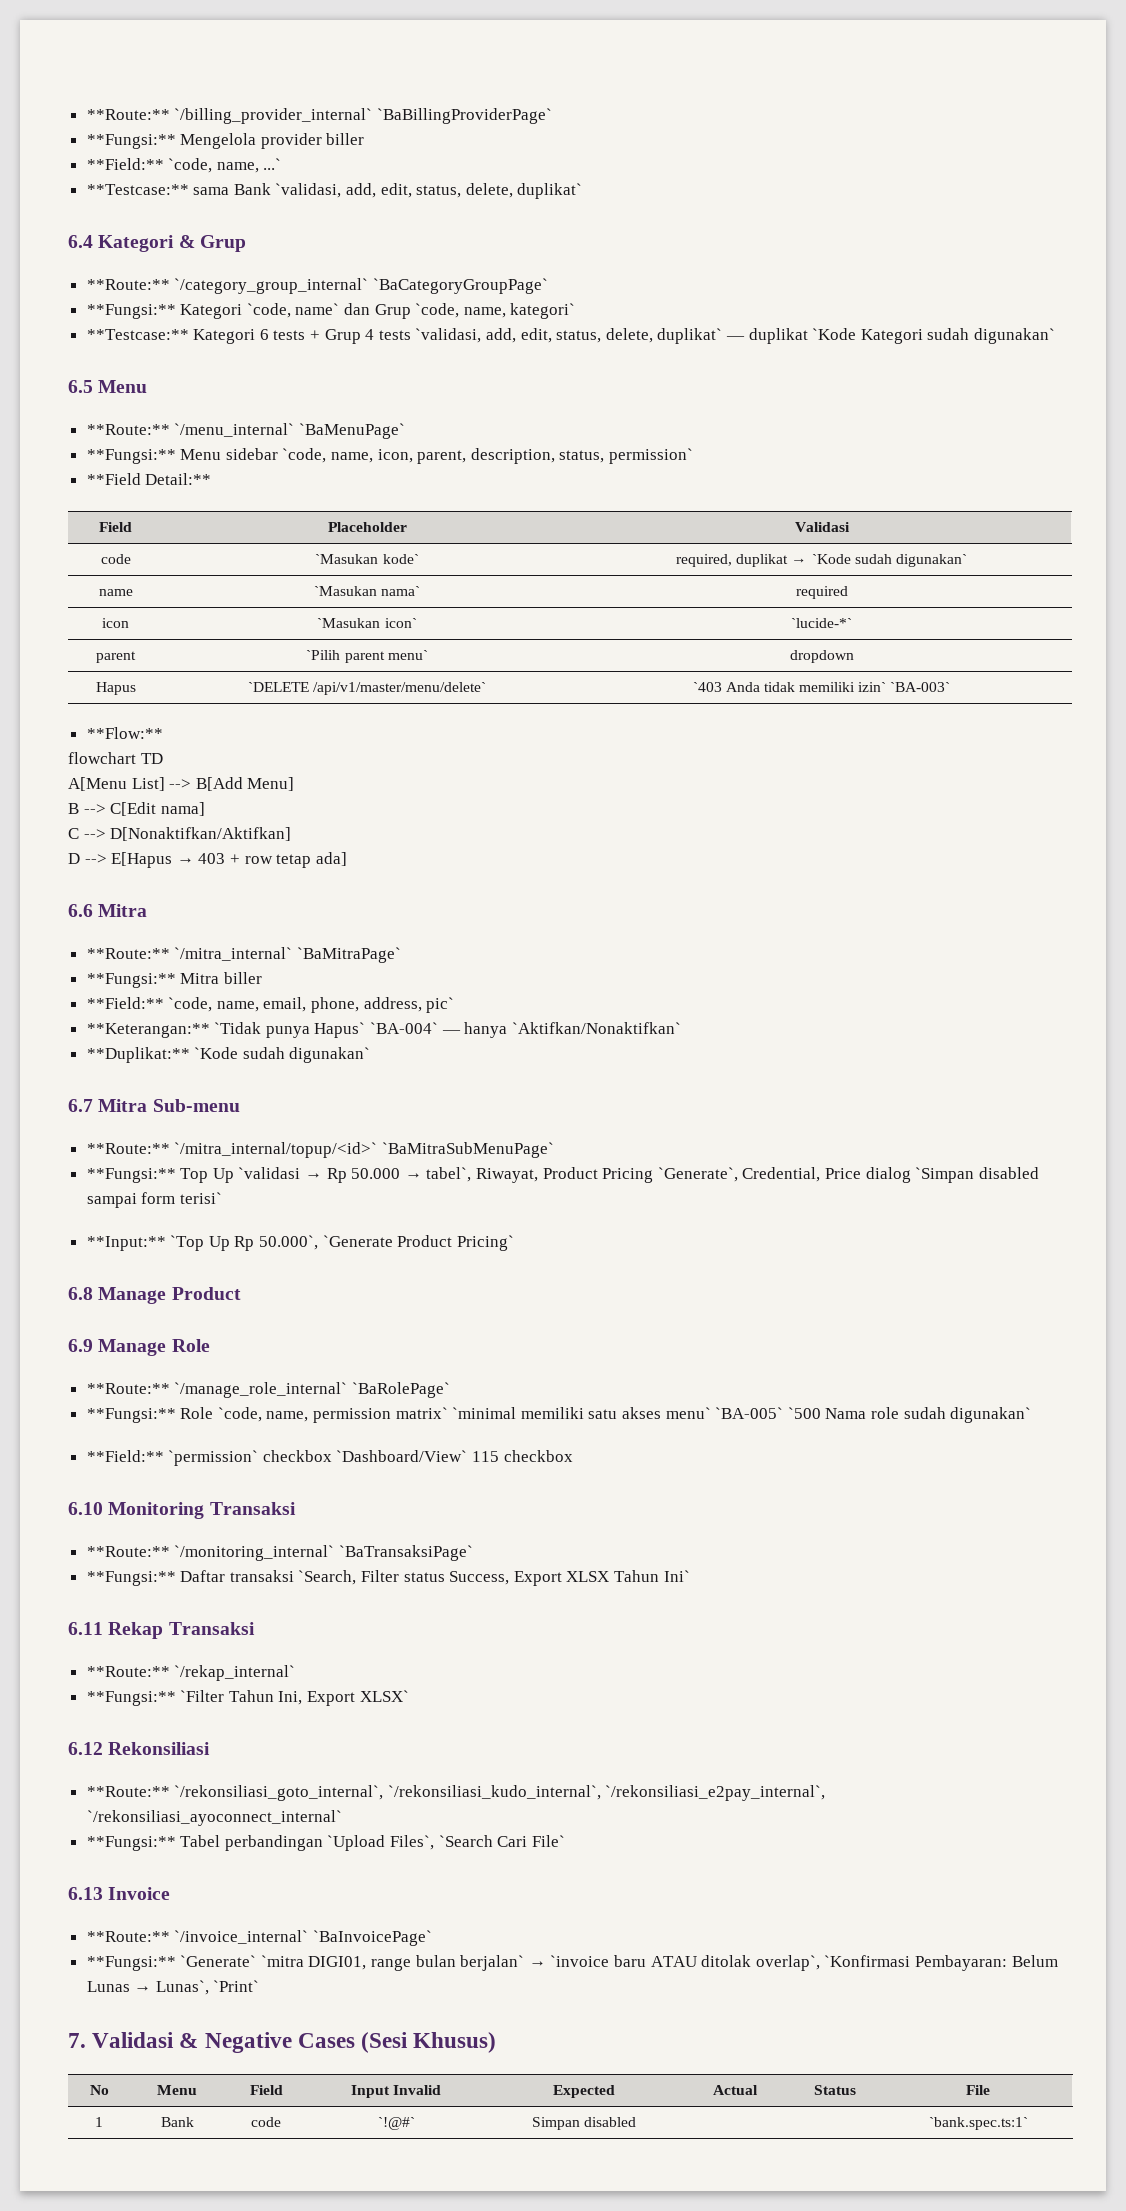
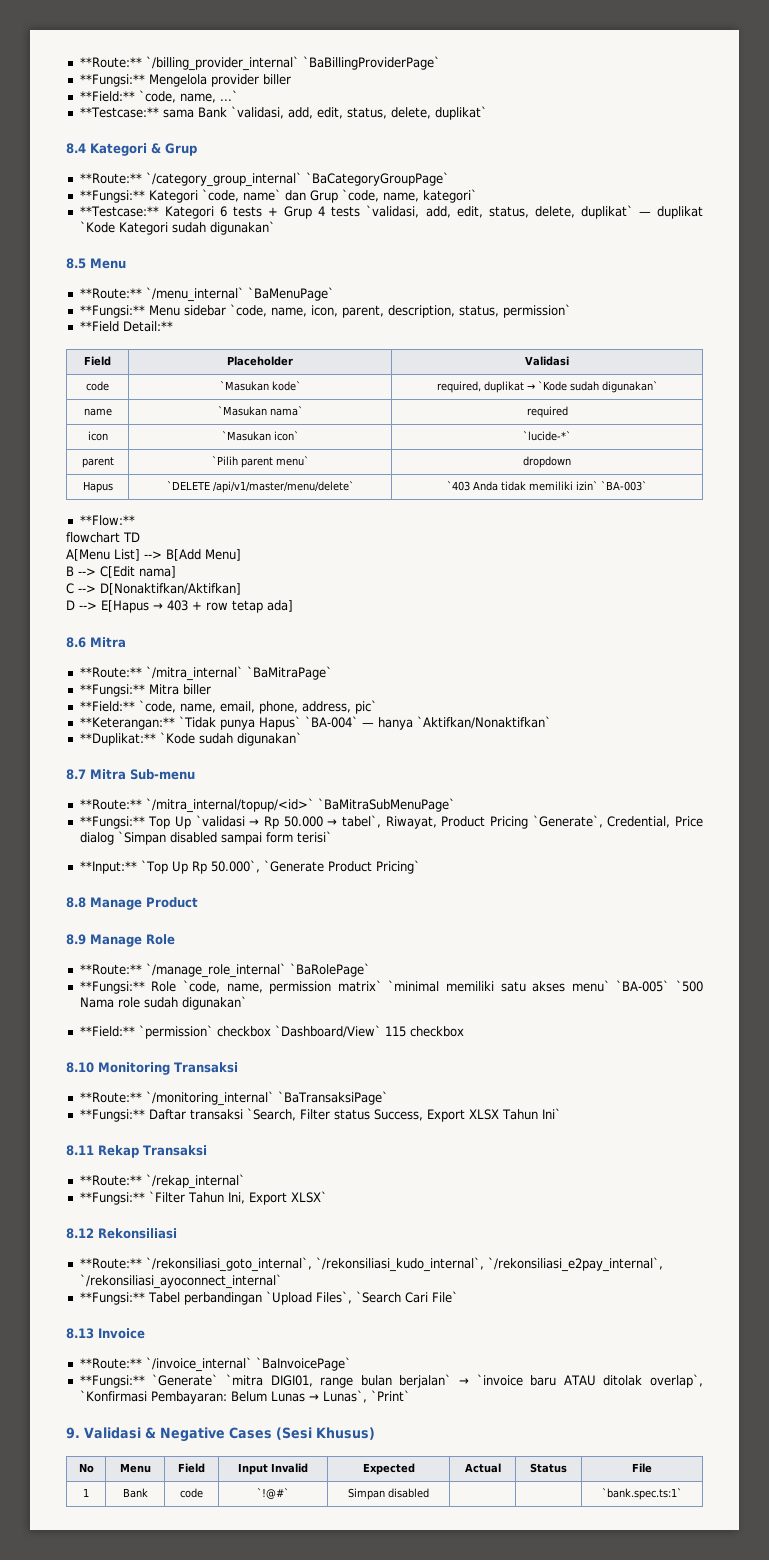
[68,235,93,248] 6.4 -> [66,143,86,154] 8.4
[68,380,93,393] 6.5 -> [66,258,86,269] 8.5
[68,904,93,917] 6.6 -> [66,637,86,648] 8.6
[68,1099,93,1112] 6.7 -> [66,769,86,780] 8.7
[68,1287,93,1300] 6.8 -> [66,897,86,908] 8.8
[68,1339,93,1352] 6.9 -> [66,934,86,945] 8.9
[68,1502,103,1515] 6.10 -> [66,1062,94,1073] 8.10
[68,1622,103,1635] 6.11 -> [66,1145,94,1156] 8.11
[68,1742,103,1755] 6.12 -> [66,1228,94,1239] 8.12
[68,1887,103,1900] 6.13 -> [66,1328,94,1339] 8.13
[68,2033,86,2048] 7. -> [66,1427,80,1439] 9.

